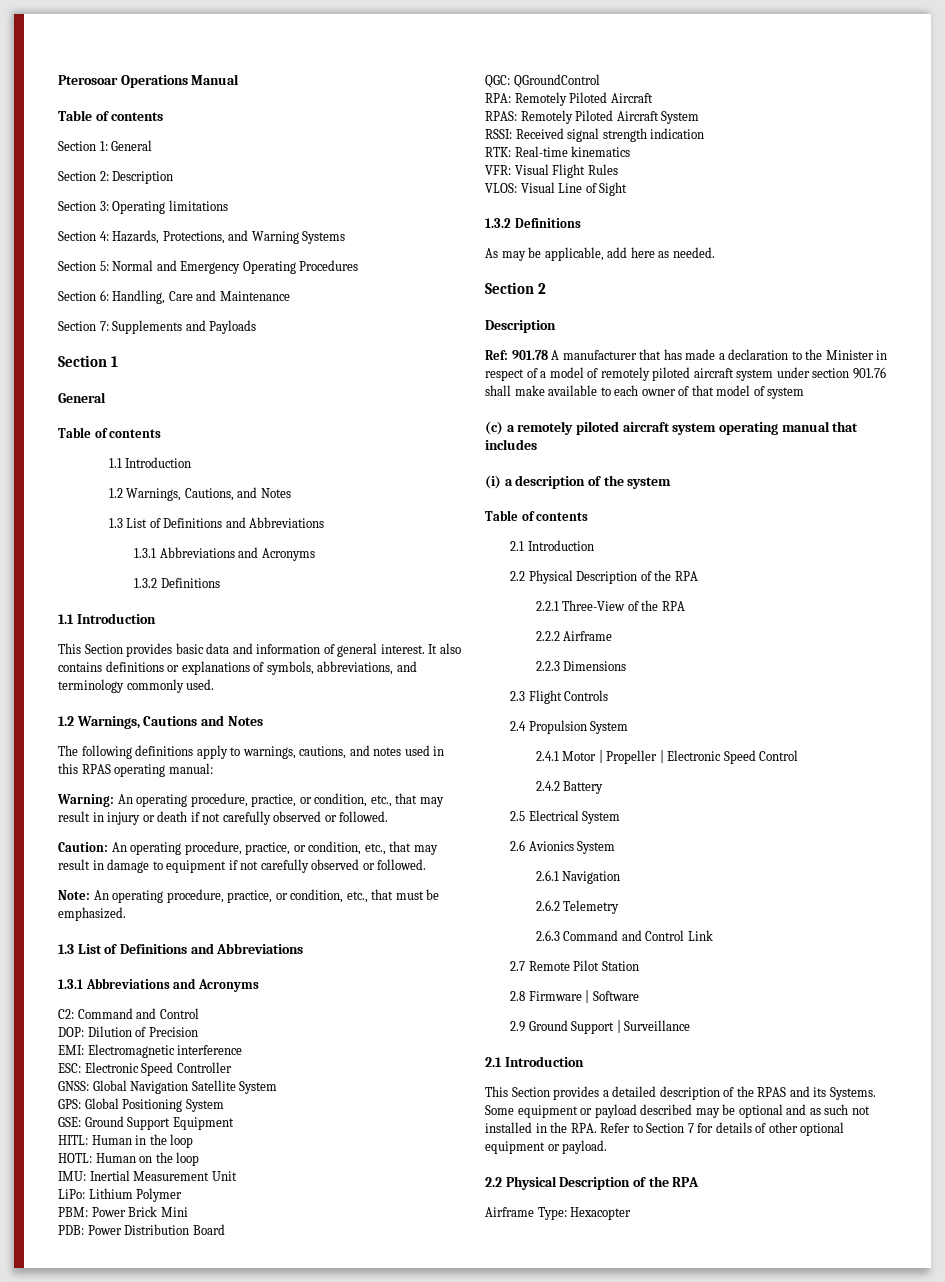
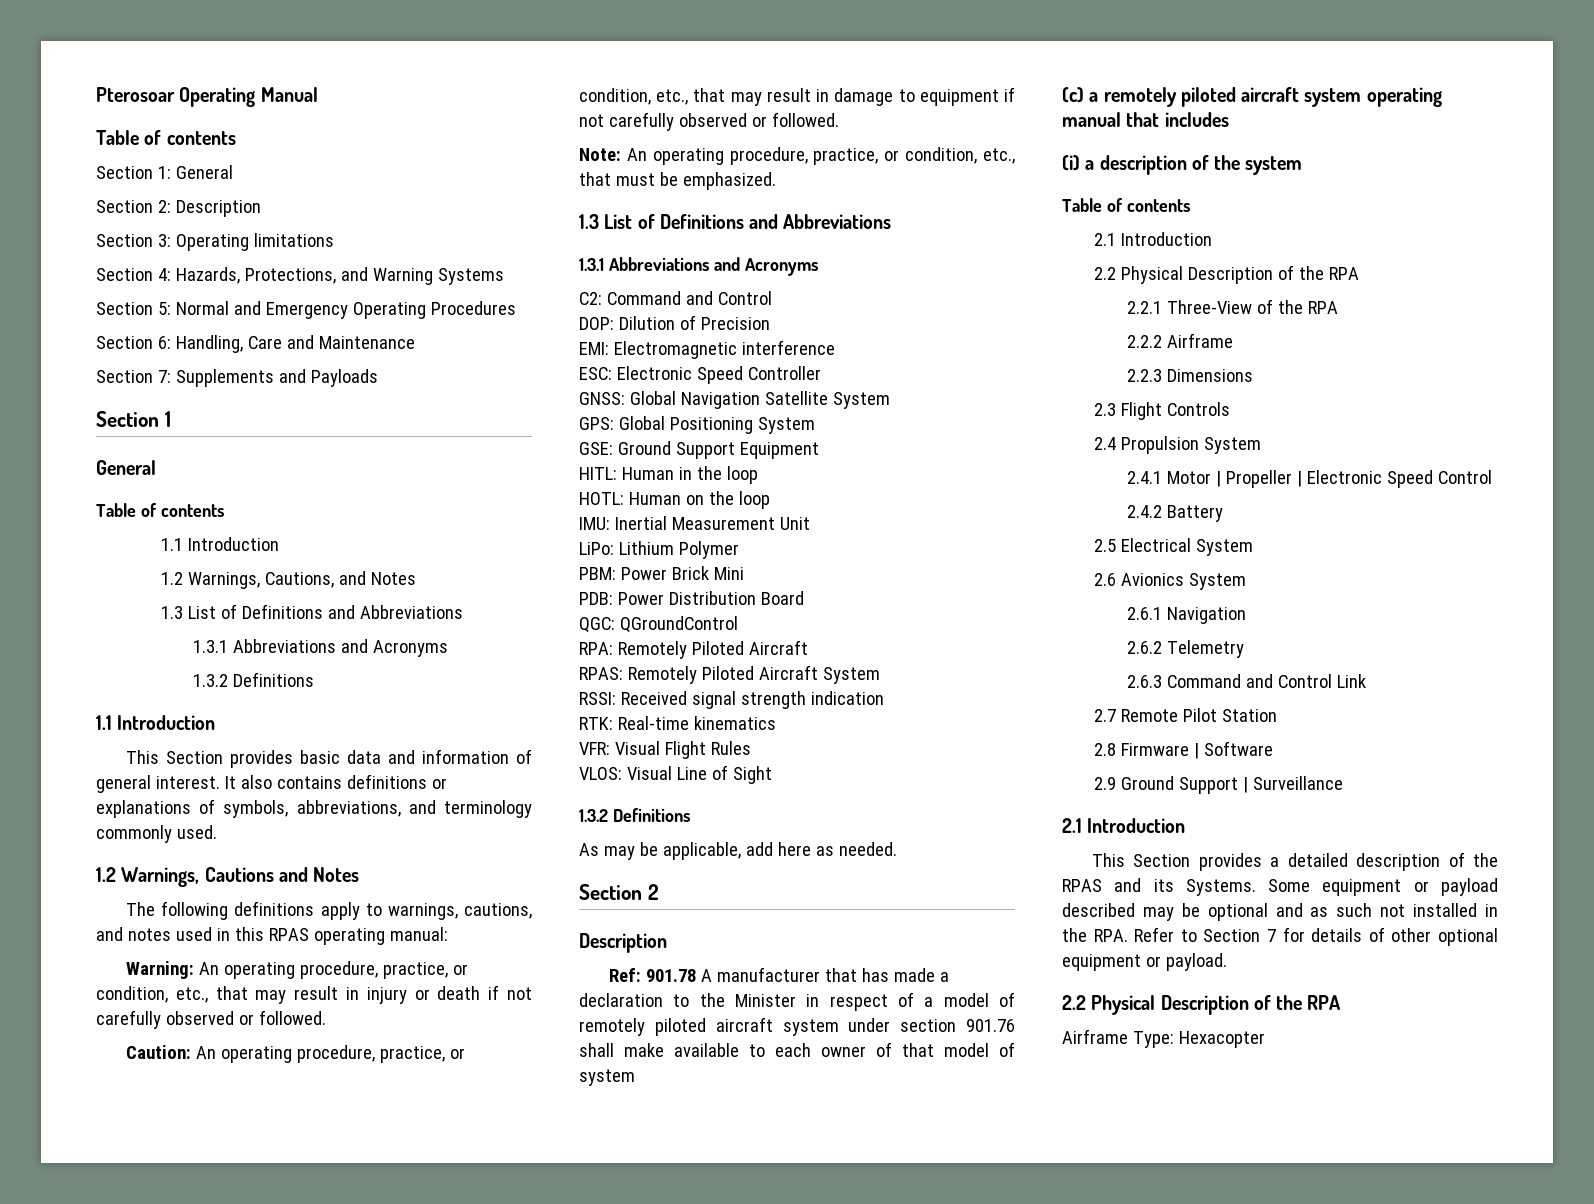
[120,75,188,88] Operations -> [179,87,256,107] Operating

